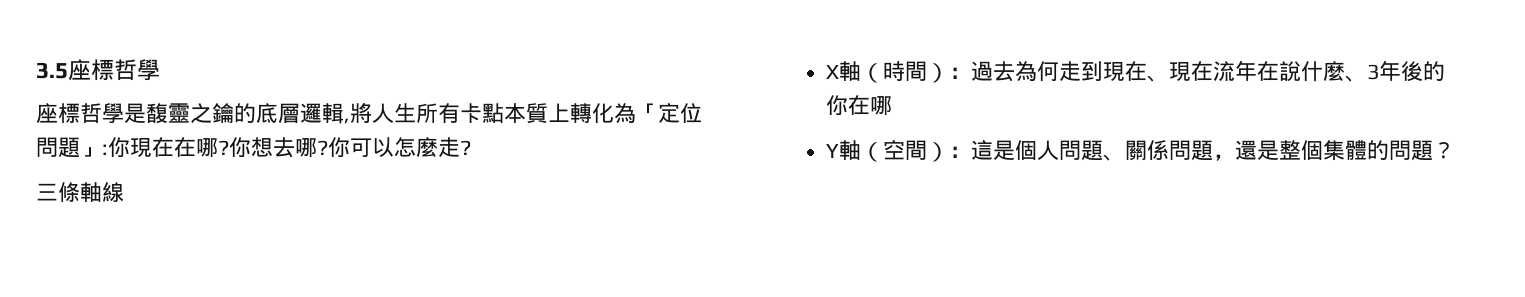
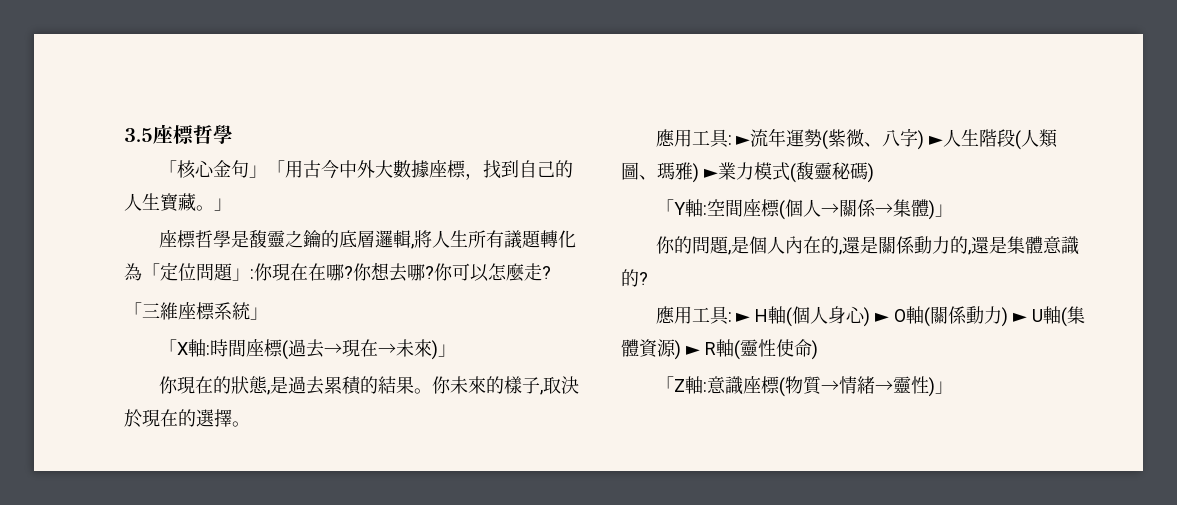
(160, 70) none -> [158,160,573,180] [124,193,232,212] // 「核心金句」「用古今中外大數據座標，找到自己的人生寶藏。」
[460,103,570,123] 卡點本質上 -> [503,230,541,249] 議題
[36,182,124,202] [825,60,1445,83] [825,95,892,116] [825,139,1455,162] 三條軸線 // X軸（時間）：過去為何走到現在、現在流年在說什麼、3年後的你在哪 // Y軸（空間）：這是個人問題、關係問題，還是整個集體的問題？ -> [124,302,268,320] [158,339,456,360] [158,376,579,395] [124,409,250,428] [655,128,1059,150] [621,162,874,183] [655,199,953,220] [655,236,1079,255] [621,269,648,287] [655,306,1085,327] [621,339,818,360] [655,376,953,397] 「三維座標系統」 // 「X軸:時間座標(過去→現在→未來)」 // 你現在的狀態,是過去累積的結果。你未來的樣子,取決於現在的選擇。 // 應用工具: ►流年運勢(紫微、八字) ►人生階段(人類圖、瑪雅) ►業力模式(馥靈秘碼) // 「Y軸:空間座標(個人→關係→集體)」 // 你的問題,是個人內在的,還是關係動力的,還是集體意識的? // 應用工具: ► H軸(個人身心) ► O軸(關係動力) ► U軸(集體資源) ► R軸(靈性使命) // 「Z軸:意識座標(物質→情緒→靈性)」

